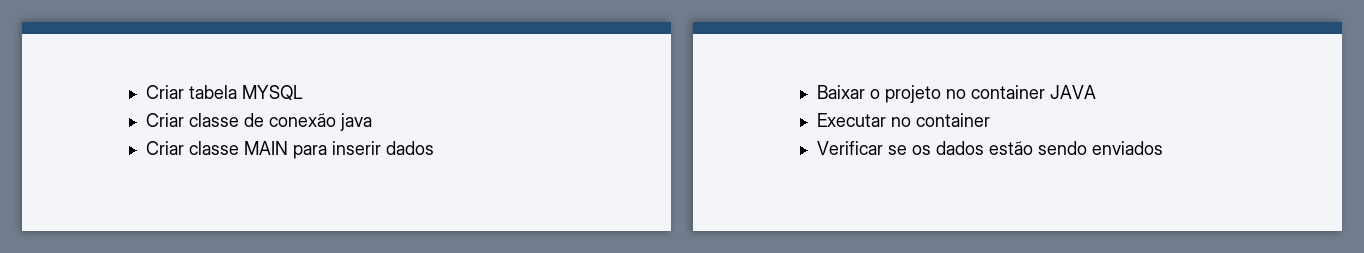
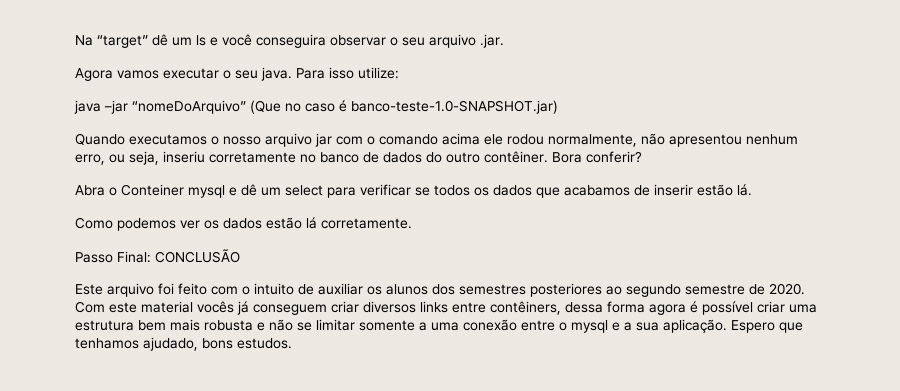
[145,85,303,101] [145,113,372,131] [145,141,434,159] [816,85,1096,103] [816,113,990,127] [816,141,1163,155] Criar tabela MYSQL // Criar classe de conexão java // Criar classe MAIN para inserir dados // Baixar o projeto no container JAVA // Executar no container // Verificar se os dados estão sendo enviados -> [75,34,504,48] [75,67,399,81] [74,100,558,114] [75,133,798,147] [75,151,642,165] [75,184,752,198] [75,217,412,231] [75,249,240,263] [75,283,805,297] [75,301,817,315] [75,319,803,333] [75,337,292,351] Na “target” dê um ls e você conseguira observar o seu arquivo .jar. // Agora vamos executar o seu java. Para isso utilize: // java –jar “nomeDoArquivo” (Que no caso é banco-teste-1.0-SNAPSHOT.jar) // Quando executamos o nosso arquivo jar com o comando acima ele rodou normalmente, não apresentou nenhum erro, ou seja, inseriu corretamente no banco de dados do outro contêiner. Bora conferir? // Abra o Conteiner mysql e dê um select para verificar se todos os dados que acabamos de inserir estão lá. // Como podemos ver os dados estão lá corretamente. // Passo Final: CONCLUSÃO // Este arquivo foi feito com o intuito de auxiliar os alunos dos semestres posteriores ao segundo semestre de 2020. Com este material vocês já conseguem criar diversos links entre contêiners, dessa forma agora é possível criar uma estrutura bem mais robusta e não se limitar somente a uma conexão entre o mysql e a sua aplicação. Espero que tenhamos ajudado, bons estudos.

